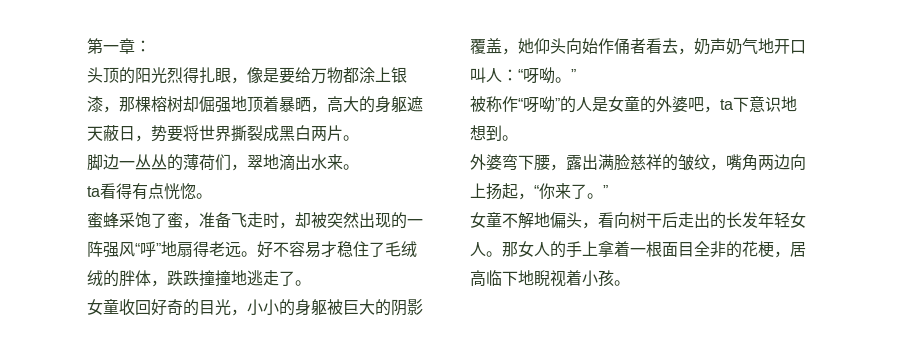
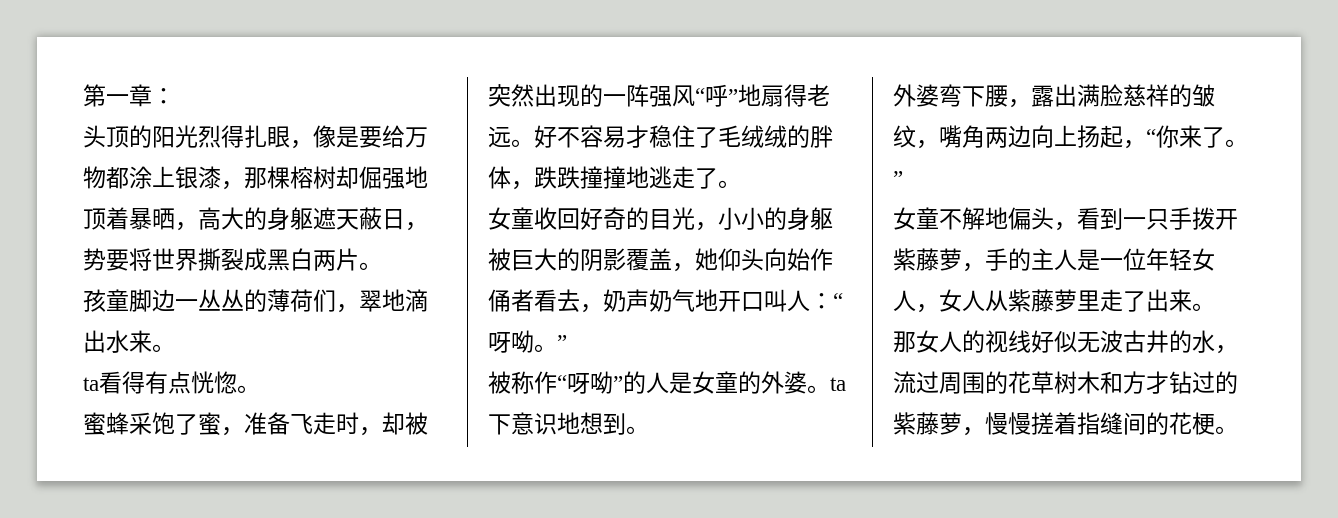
(359, 138) none -> [83,289,129,312] 孩童
[688,97,720,113] 吧， -> [807,385,830,393] 。
[614,212,806,229] [470,242,502,257] 向树干后走出的长发年轻女人。 -> [1100,207,1238,230] [893,248,1215,272] [893,289,1215,313] 到一只手拨开紫藤萝，手的主人是一位年轻女人，女人从紫藤萝里走了出来。 //
[566,241,806,258] [470,270,614,287] 手上拿着一根面目全非的花梗，居高临下地睨视着小孩 -> [985,330,1238,354] [893,371,1238,394] [893,412,1215,436] 视线好似无波古井的水，流过周围的花草树木和方才钻过的紫藤萝，慢慢搓着指缝间的花梗

